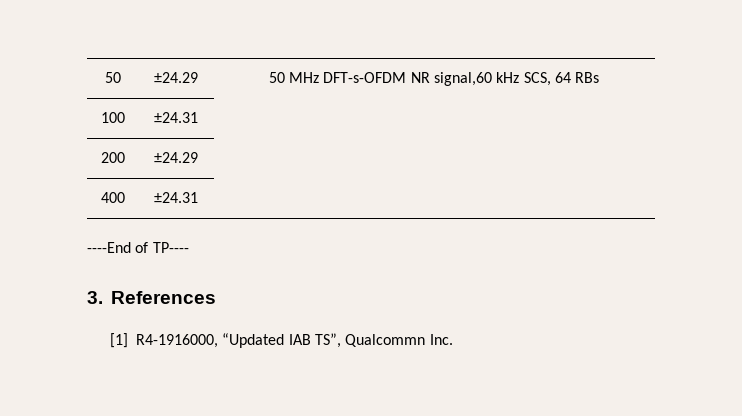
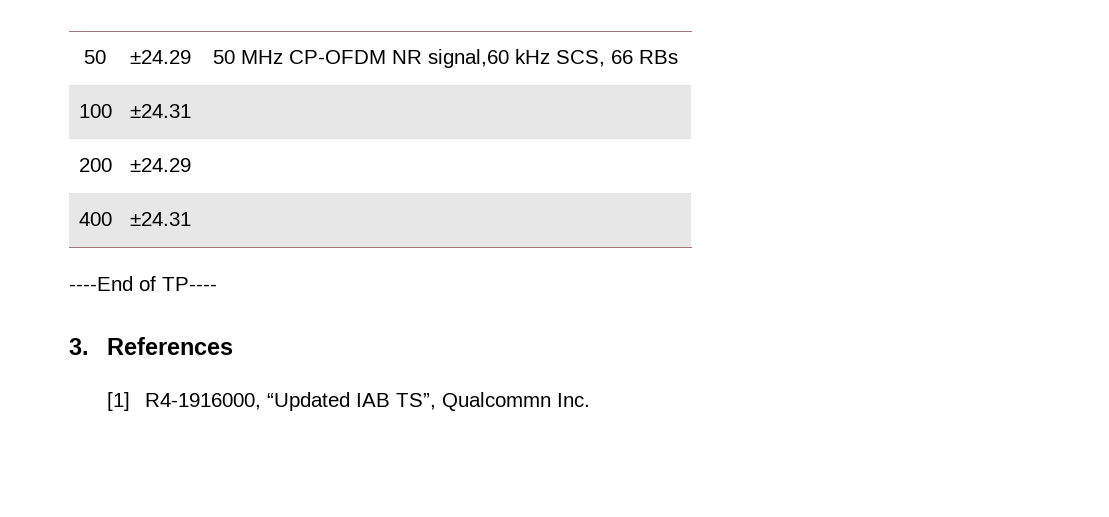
[323,72,407,83] DFT-s-OFDM -> [289,50,386,64] CP-OFDM
[554,72,571,83] 64 -> [611,50,633,64] 66

